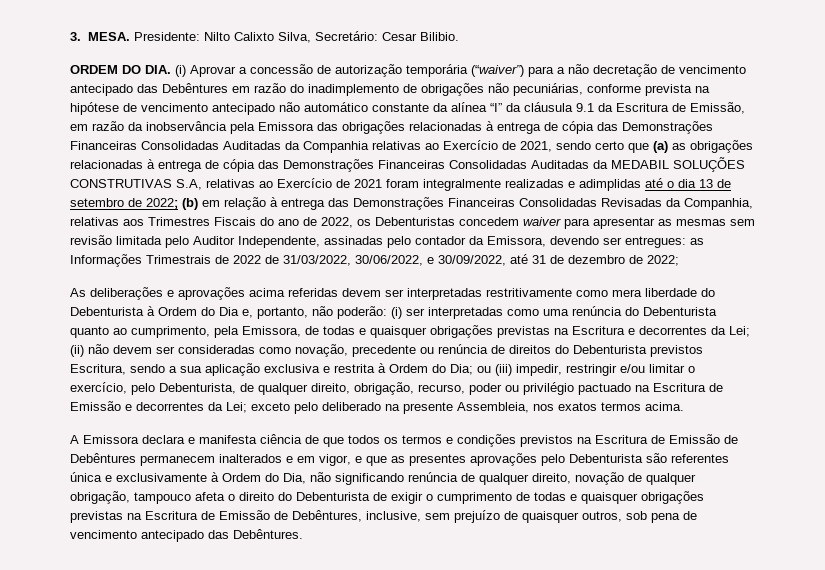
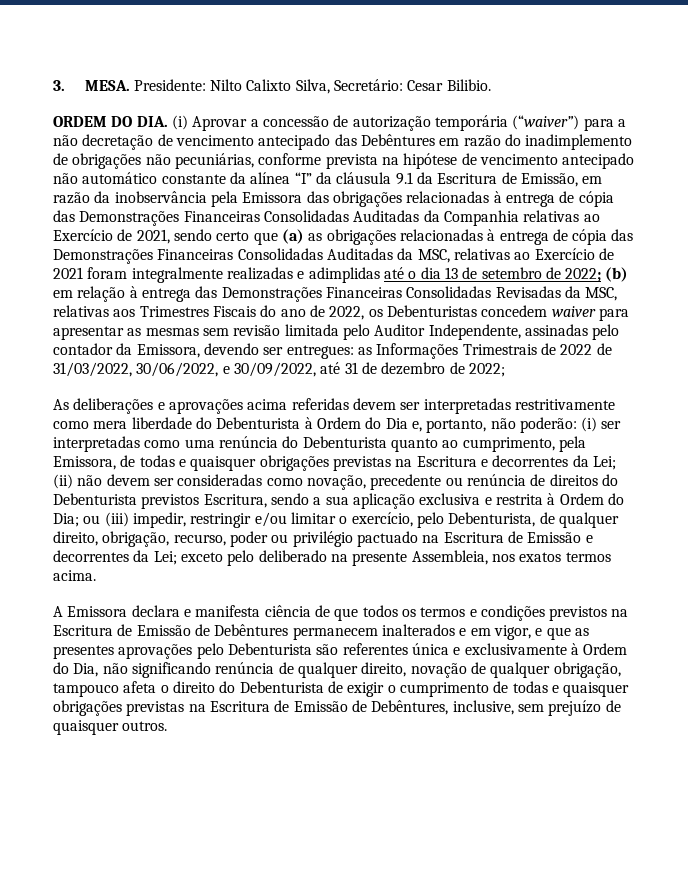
[611,157,745,172] [70,179,202,190] MEDABIL SOLUÇÕES CONSTRUTIVAS S.A, -> [417,249,450,263] MSC,
[684,198,753,210] Companhia, -> [585,287,618,301] MSC,
[582,511,697,523] [70,529,303,542] outros, sob pena de vencimento antecipado das Debêntures. -> [122,721,168,731] outros.

